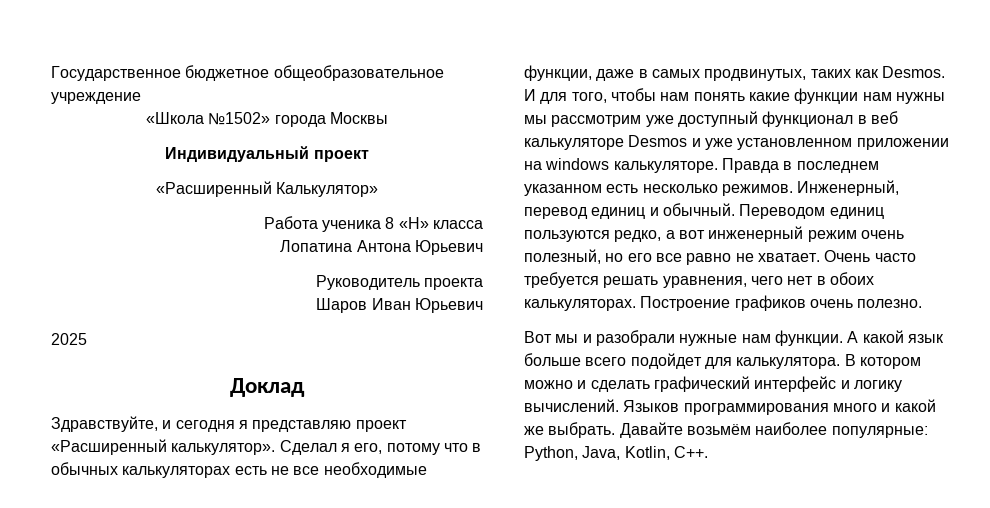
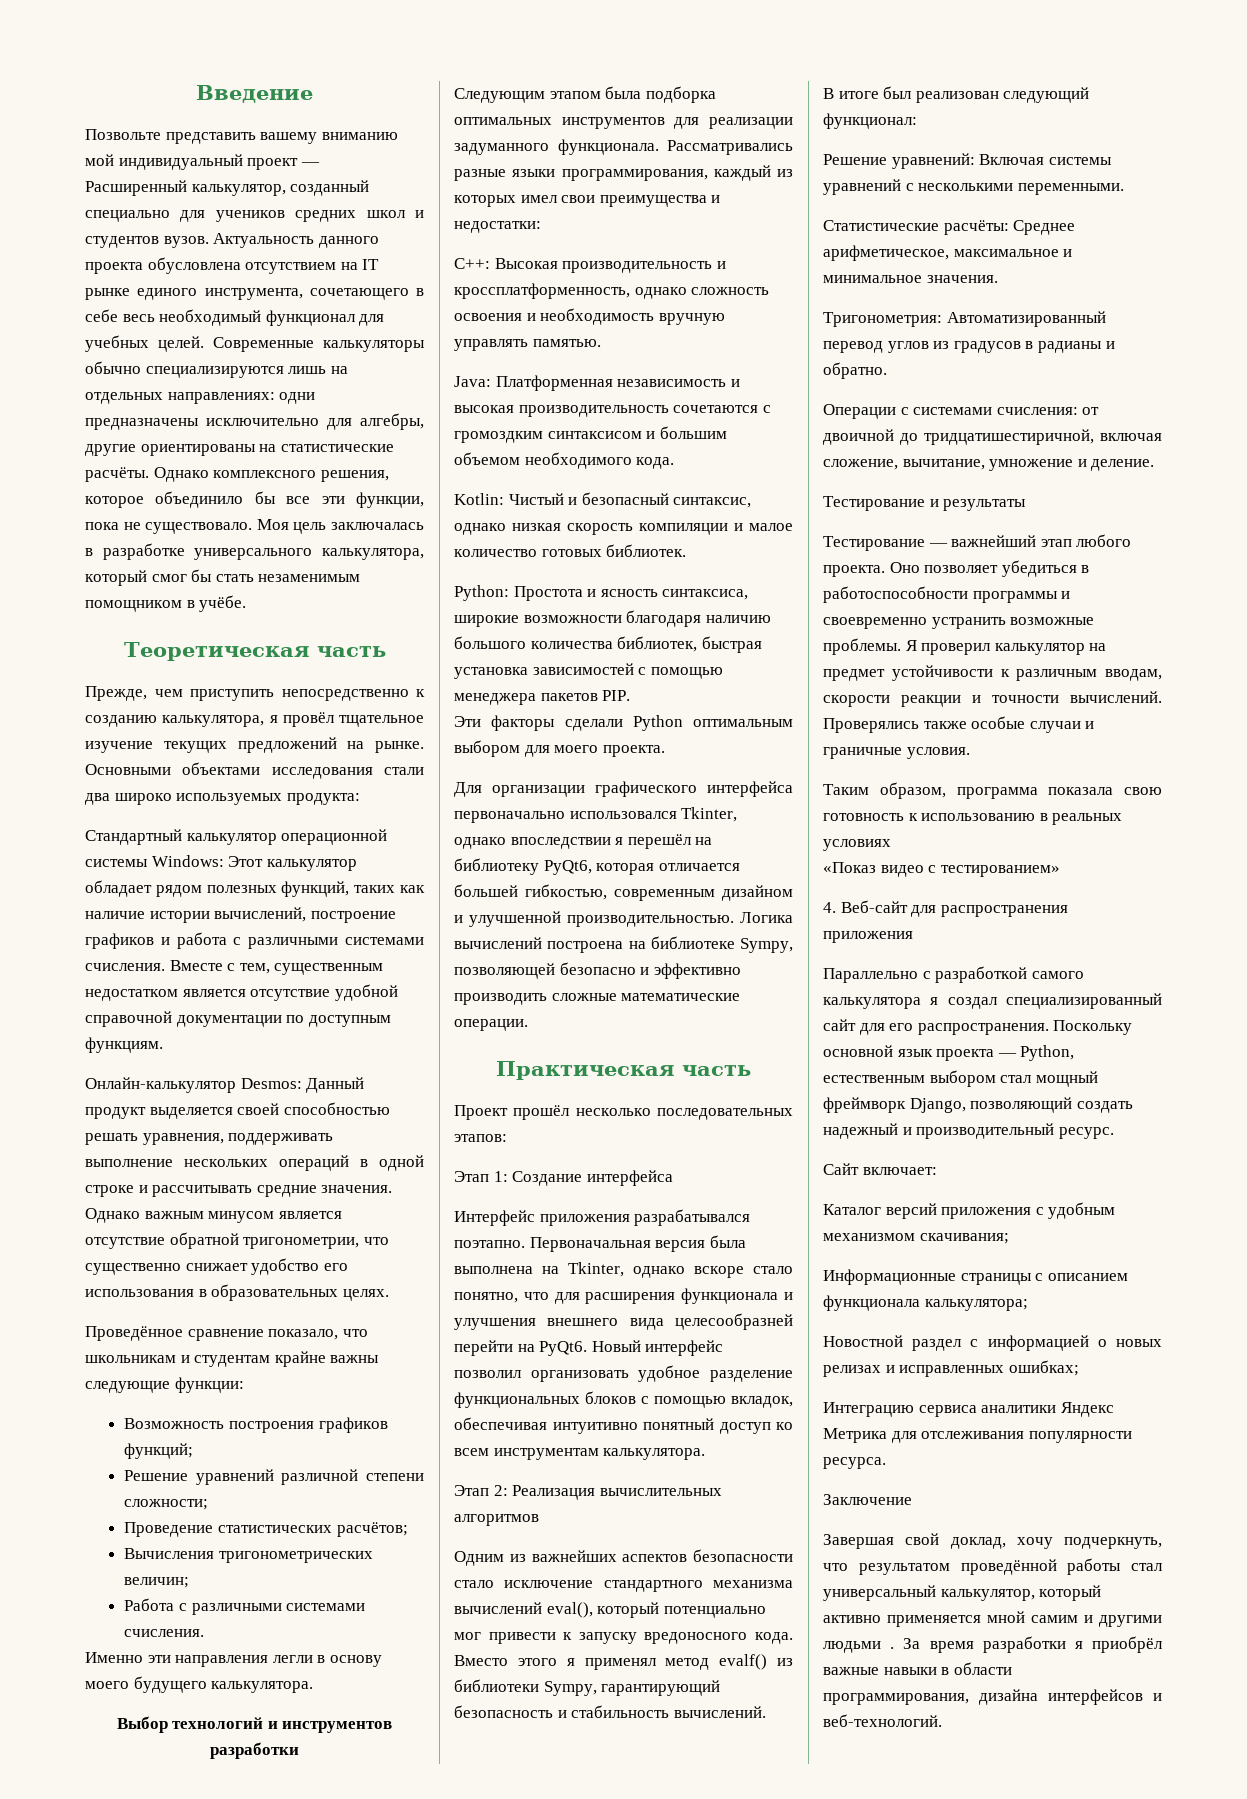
[51,65,444,81] [51,92,141,104] [146,112,388,127] [165,146,369,162] [155,181,379,197] [263,216,483,232] [280,240,483,255] [315,275,483,290] [316,298,483,313] [51,333,87,345] [230,378,305,397] [51,416,407,432] [51,439,482,455] [51,462,427,478] [524,65,946,81] [524,88,945,104] [524,111,898,127] [524,135,949,150] [524,158,879,173] [524,180,900,196] [524,203,884,219] [524,226,904,242] [524,249,916,265] [524,272,874,288] [524,295,923,311] [524,330,944,346] [524,353,921,369] [524,376,902,392] [524,399,936,415] [524,422,928,438] [524,446,708,461] Государственное бюджетное общеобразовательное учреждение // «Школа №1502» города Москвы // Индивидуальный проект // «Расширенный Калькулятор» // Работа ученика 8 «Н» класса // Лопатина Антона Юрьевич // Руководитель проекта // Шаров Иван Юрьевич // 2025 // Доклад // Здравствуйте, и сегодня я представляю проект «Расширенный калькулятор». Сделал я его, потому что в обычных калькуляторах есть не все необходимые функции, даже в самых продвинутых, таких как Desmos. И для того, чтобы нам понять какие функции нам нужны мы рассмотрим уже доступный функционал в веб калькуляторе Desmos и уже установленном приложении на windows калькуляторе. Правда в последнем указанном есть несколько режимов. Инженерный, перевод единиц и обычный. Переводом единиц пользуются редко, а вот инженерный режим очень полезный, но его все равно не хватает. Очень часто требуется решать уравнения, чего нет в обоих калькуляторах. Построение графиков очень полезно. // Вот мы и разобрали нужные нам функции. А какой язык больше всего подойдет для калькулятора. В котором можно и сделать графический интерфейс и логику вычислений. Языков программирования много и какой же выбрать. Давайте возьмём наиболее популярные: Python, Java, Kotlin, C++. -> [196,85,313,103] [85,129,398,144] [85,154,320,170] [85,180,370,196] [85,210,424,222] [85,233,379,248] [85,257,380,274] [85,288,424,300] [85,309,385,326] [85,335,425,352] [85,361,348,378] [85,392,316,404] [85,413,424,430] [85,444,394,456] [85,467,389,482] [85,491,424,508] [85,519,424,534] [85,543,424,560] [85,569,361,586] [85,595,247,612] [123,642,386,661] [85,686,425,701] [85,712,424,727] [85,737,424,753] [85,762,424,779] [85,793,360,805] [85,829,388,845] [85,855,357,871] [85,880,425,897] [85,907,396,923] [85,932,424,949] [85,960,384,975] [85,984,398,1001] [85,1011,391,1027] [85,1037,163,1053] [85,1077,365,1093] [85,1102,390,1119] [85,1133,334,1145] [85,1155,424,1171] [85,1185,393,1197] [85,1208,342,1223] [85,1232,389,1249] [85,1258,348,1275] [85,1284,389,1301] [85,1326,368,1341] [85,1351,380,1367] [85,1377,244,1393] [124,1417,388,1433] [124,1443,194,1459] [124,1469,425,1485] [124,1499,209,1510] [124,1522,408,1537] [124,1548,374,1563] [124,1577,190,1588] [124,1598,366,1615] [124,1629,205,1637] [85,1652,382,1667] [85,1676,314,1693] [116,1716,393,1733] [210,1742,299,1759] [454,86,716,103] [454,117,793,129] [454,139,793,155] [454,165,793,181] [454,195,721,207] [454,221,541,233] [454,258,726,273] [454,283,770,299] [454,308,725,325] [454,339,601,351] [454,375,740,391] [454,405,771,417] [454,426,727,443] [454,452,675,469] [454,492,752,508] [454,523,793,535] [454,544,687,557] [454,585,749,601] [454,610,771,627] [454,636,762,653] [454,663,723,679] [454,690,631,705] [454,715,793,731] [454,740,665,757] [454,781,793,797] [454,807,738,823] [454,834,713,849] [454,858,740,875] [454,884,793,901] [454,911,793,927] [454,936,793,953] [454,962,741,979] [454,993,741,1005] [454,1019,528,1031] [496,1061,751,1080] [454,1105,793,1120] [454,1134,507,1142] [454,1170,673,1186] [454,1209,751,1226] [454,1235,746,1252] [454,1262,793,1278] [454,1288,793,1304] [454,1313,793,1330] [454,1340,724,1356] [454,1365,793,1382] [454,1391,793,1408] [454,1417,793,1434] [454,1448,706,1460] [454,1485,722,1500] [454,1514,539,1526] [454,1549,793,1566] [454,1580,793,1592] [454,1602,766,1618] [454,1632,793,1644] [454,1654,793,1670] [454,1679,721,1696] [454,1705,766,1718] [823,86,1090,103] [823,113,917,129] [823,153,1112,169] [823,179,1124,195] [823,220,1076,235] [823,245,1073,261] [823,275,998,283] [823,311,1106,327] [823,341,1115,353] [823,362,887,379] [823,404,1100,419] [823,429,1162,445] [823,459,1155,471] [823,496,1027,511] [823,534,1132,551] [823,560,1090,577] [823,586,1071,603] [823,617,1095,629] [823,638,1107,655] [823,665,1162,681] [823,691,1162,707] [823,716,1095,733] [823,747,970,759] [823,782,1162,799] [823,813,1123,825] [823,839,891,851] [823,862,1060,877] [823,900,1068,917] [823,931,913,943] [823,966,1084,983] [823,993,1162,1009] [823,1019,1133,1035] [823,1045,1075,1061] [823,1070,1098,1087] [823,1097,1133,1113] [823,1123,1114,1139] [823,1163,937,1175] [823,1202,1116,1219] [823,1233,1009,1244] [823,1269,1128,1285] [823,1295,1028,1311] [823,1335,1162,1351] [823,1360,1079,1377] [823,1402,1114,1417] [823,1428,1132,1443] [823,1457,886,1469] [823,1494,912,1505] [823,1533,1162,1549] [823,1558,1163,1575] [823,1585,1102,1601] [823,1611,1162,1627] [823,1636,1163,1653] [823,1662,1012,1675] [823,1689,1162,1705] [823,1714,942,1727] Введение // Позвольте представить вашему вниманию мой индивидуальный проект — Расширенный калькулятор, созданный специально для учеников средних школ и студентов вузов. Актуальность данного проекта обусловлена отсутствием на IT рынке единого инструмента, сочетающего в себе весь необходимый функционал для учебных целей. Современные калькуляторы обычно специализируются лишь на отдельных направлениях: одни предназначены исключительно для алгебры, другие ориентированы на статистические расчёты. Однако комплексного решения, которое объединило бы все эти функции, пока не существовало. Моя цель заключалась в разработке универсального калькулятора, который смог бы стать незаменимым помощником в учёбе. // Теоретическая часть // Прежде, чем приступить непосредственно к созданию калькулятора, я провёл тщательное изучение текущих предложений на рынке. Основными объектами исследования стали два широко используемых продукта: // Стандартный калькулятор операционной системы Windows: Этот калькулятор обладает рядом полезных функций, таких как наличие истории вычислений, построение графиков и работа с различными системами счисления. Вместе с тем, существенным недостатком является отсутствие удобной справочной документации по доступным функциям. // Онлайн-калькулятор Desmos: Данный продукт выделяется своей способностью решать уравнения, поддерживать выполнение нескольких операций в одной строке и рассчитывать средние значения. Однако важным минусом является отсутствие обратной тригонометрии, что существенно снижает удобство его использования в образовательных целях. // Проведённое сравнение показало, что школьникам и студентам крайне важны следующие функции: // Возможность построения графиков функций; // Решение уравнений различной степени сложности; // Проведение статистических расчётов; // Вычисления тригонометрических величин; // Работа с различными системами счисления. // Именно эти направления легли в основу моего будущего калькулятора. // Выбор технологий и инструментов разработки // Следующим этапом была подборка оптимальных инструментов для реализации задуманного функционала. Рассматривались разные языки программирования, каждый из которых имел свои преимущества и недостатки: // C++: Высокая производительность и кроссплатформенность, однако сложность освоения и необходимость вручную управлять памятью. // Java: Платформенная независимость и высокая производительность сочетаются с громоздким синтаксисом и большим объемом необходимого кода. // Kotlin: Чистый и безопасный синтаксис, однако низкая скорость компиляции и малое количество готовых библиотек. // Python: Простота и ясность синтаксиса, широкие возможности благодаря наличию большого количества библиотек, быстрая установка зависимостей с помощью менеджера пакетов PIP. // Эти факторы сделали Python оптимальным выбором для моего проекта. // Для организации графического интерфейса первоначально использовался Tkinter, однако впоследствии я перешёл на библиотеку PyQt6, которая отличается большей гибкостью, современным дизайном и улучшенной производительностью. Логика вычислений построена на библиотеке Sympy, позволяющей безопасно и эффективно производить сложные математические операции. // Практическая часть // Проект прошёл несколько последовательных этапов: // Этап 1: Создание интерфейса // Интерфейс приложения разрабатывался поэтапно. Первоначальная версия была выполнена на Tkinter, однако вскоре стало понятно, что для расширения функционала и улучшения внешнего вида целесообразней перейти на PyQt6. Новый интерфейс позволил организовать удобное разделение функциональных блоков с помощью вкладок, обеспечивая интуитивно понятный доступ ко всем инструментам калькулятора. // Этап 2: Реализация вычислительных алгоритмов // Одним из важнейших аспектов безопасности стало исключение стандартного механизма вычислений eval(), который потенциально мог привести к запуску вредоносного кода. Вместо этого я применял метод evalf() из библиотеки Sympy, гарантирующий безопасность и стабильность вычислений. // В итоге был реализован следующий функционал: // Решение уравнений: Включая системы уравнений с несколькими переменными. // Статистические расчёты: Среднее арифметическое, максимальное и минимальное значения. // Тригонометрия: Автоматизированный перевод углов из градусов в радианы и обратно. // Операции с системами счисления: от двоичной до тридцатишестиричной, включая сложение, вычитание, умножение и деление. // Тестирование и результаты // Тестирование — важнейший этап любого проекта. Оно позволяет убедиться в работоспособности программы и своевременно устранить возможные проблемы. Я проверил калькулятор на предмет устойчивости к различным вводам, скорости реакции и точности вычислений. Проверялись также особые случаи и граничные условия. // Таким образом, программа показала свою готовность к использованию в реальных условиях // «Показ видео с тестированием» // 4. Веб-сайт для распространения приложения // Параллельно с разработкой самого калькулятора я создал специализированный сайт для его распространения. Поскольку основной язык проекта — Python, естественным выбором стал мощный фреймворк Django, позволяющий создать надежный и производительный ресурс. // Сайт включает: // Каталог версий приложения с удобным механизмом скачивания; // Информационные страницы с описанием функционала калькулятора; // Новостной раздел с информацией о новых релизах и исправленных ошибках; // Интеграцию сервиса аналитики Яндекс Метрика для отслеживания популярности ресурса. // Заключение // Завершая свой доклад, хочу подчеркнуть, что результатом проведённой работы стал универсальный калькулятор, который активно применяется мной самим и другими людьми . За время разработки я приобрёл важные навыки в области программирования, дизайна интерфейсов и веб-технологий.

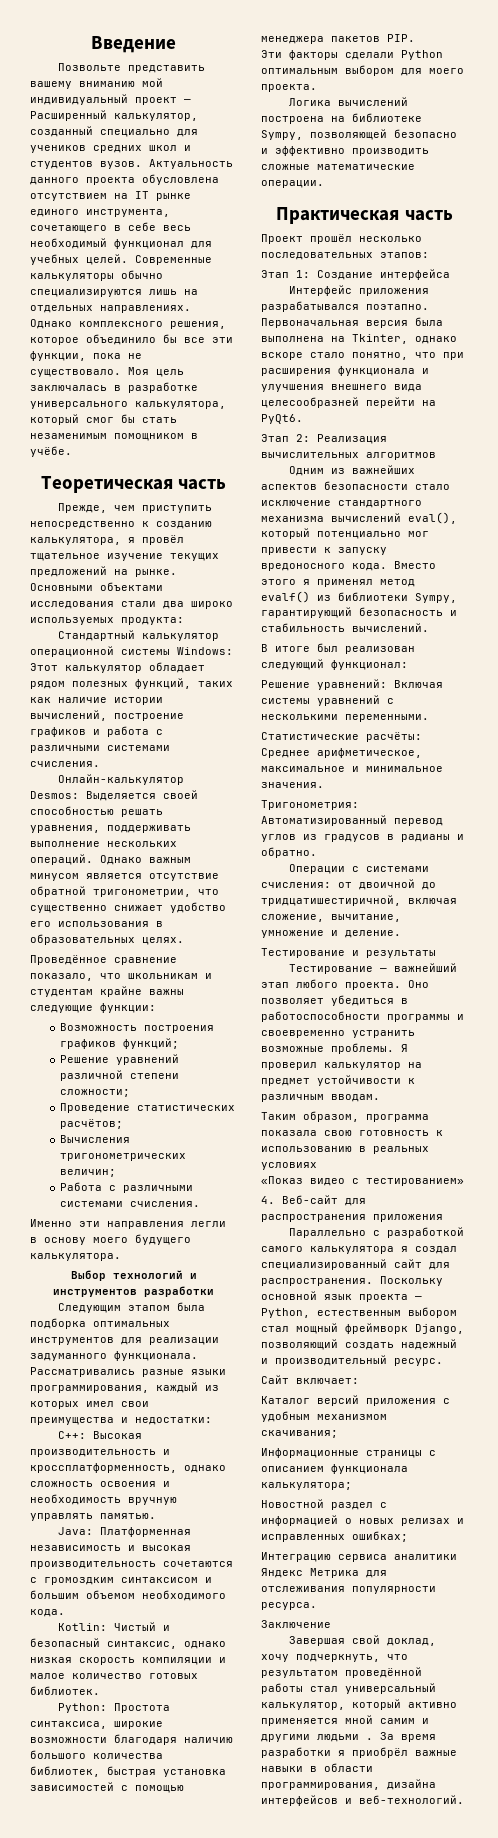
[167,392,316,404] [85,413,424,430] [85,444,394,456] [85,467,149,482] направлениях: одни предназначены исключительно для алгебры, другие ориентированы на статистические расчёты. -> [100,305,191,313] направлениях.
[169,960,384,975] [85,984,398,1001] [85,1011,391,1027] [85,1037,163,1053] Вместе с тем, существенным недостатком является отсутствие удобной справочной документации по доступным функциям. -> (100, 764) none
[306,1077,365,1093] [85,1107,233,1119] Данный продукт выделяется -> [86,791,156,801] Выделяется
[279,1155,424,1171] [85,1185,393,1197] операций в одной строке и рассчитывать средние значения. -> [30,854,93,865] операций.
[587,589,658,597] и ясность -> (171, 1708) none
[454,781,793,797] [454,807,738,823] [454,834,713,849] [454,858,740,875] [454,884,793,901] [454,911,734,927] Для организации графического интерфейса первоначально использовался Tkinter, однако впоследствии я перешёл на библиотеку PyQt6, которая отличается большей гибкостью, современным дизайном и улучшенной производительностью. -> (317, 88) none
[554,1292,580,1304] для -> [443,352,464,360] при
[591,1340,724,1356] [454,1365,793,1382] [454,1391,793,1408] [454,1417,793,1434] [454,1448,706,1460] Новый интерфейс позволил организовать удобное разделение функциональных блоков с помощью вкладок, обеспечивая интуитивно понятный доступ ко всем инструментам калькулятора. -> (303, 419) none
[1105,669,1162,681] [823,691,1162,707] [823,716,1095,733] [823,747,970,759] вводам, скорости реакции и точности вычислений. Проверялись также особые случаи и граничные условия. -> [331,1094,380,1102] вводам.
[889,1023,914,1031] его -> (450, 1266) none

